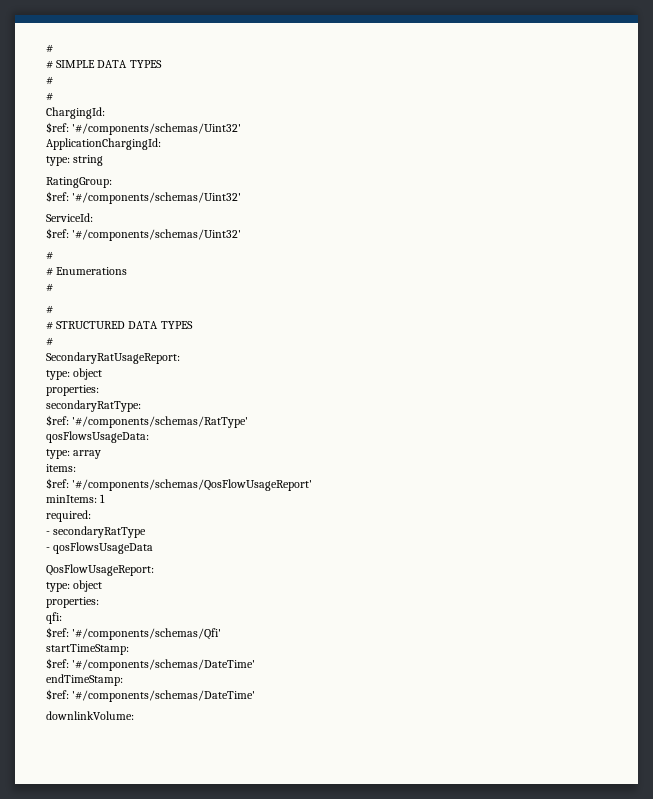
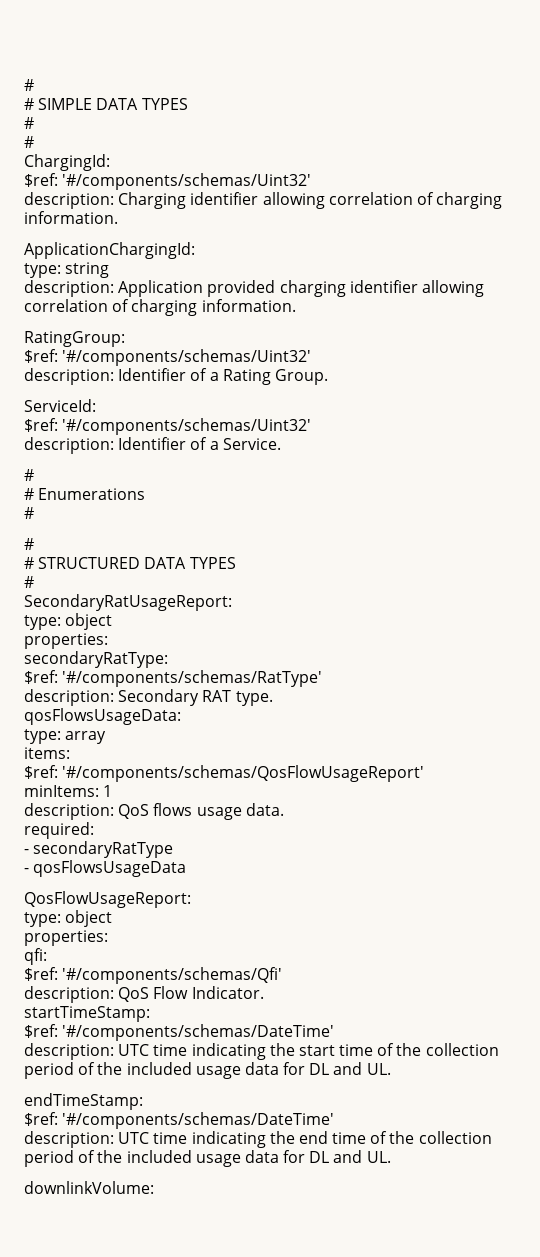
[46,138,161,150] [46,155,104,166] [46,177,112,188] [46,191,242,204] [46,213,93,222] [46,228,242,241] ApplicationChargingId: // type: string // RatingGroup: // $ref: '#/components/schemas/Uint32' // ServiceId: // $ref: '#/components/schemas/Uint32' -> [24,192,503,209] [24,211,118,224] [24,242,195,259] [24,262,110,278] [24,280,484,297] [24,299,296,316] [24,331,125,347] [24,349,312,366] [24,368,328,385] [24,399,96,412] [24,418,312,435] [24,437,281,454] description: Charging identifier allowing correlation of charging information. // ApplicationChargingId: // type: string // description: Application provided charging identifier allowing correlation of charging information. // RatingGroup: // $ref: '#/components/schemas/Uint32' // description: Identifier of a Rating Group. // ServiceId: // $ref: '#/components/schemas/Uint32' // description: Identifier of a Service.
(249, 422) none -> [24,689,273,706] // description: Secondary RAT type.
(106, 498) none -> [24,803,284,820] // description: QoS flows usage data.
(222, 634) none -> [24,986,264,1003] // description: QoS Flow Indicator.
[46,674,123,686] [46,689,256,702] endTimeStamp: // $ref: '#/components/schemas/DateTime' -> [24,1043,499,1060] [24,1062,391,1079] [24,1093,143,1110] [24,1112,335,1129] [24,1131,492,1148] [24,1150,391,1167] description: UTC time indicating the start time of the collection period of the included usage data for DL and UL. // endTimeStamp: // $ref: '#/components/schemas/DateTime' // description: UTC time indicating the end time of the collection period of the included usage data for DL and UL.

